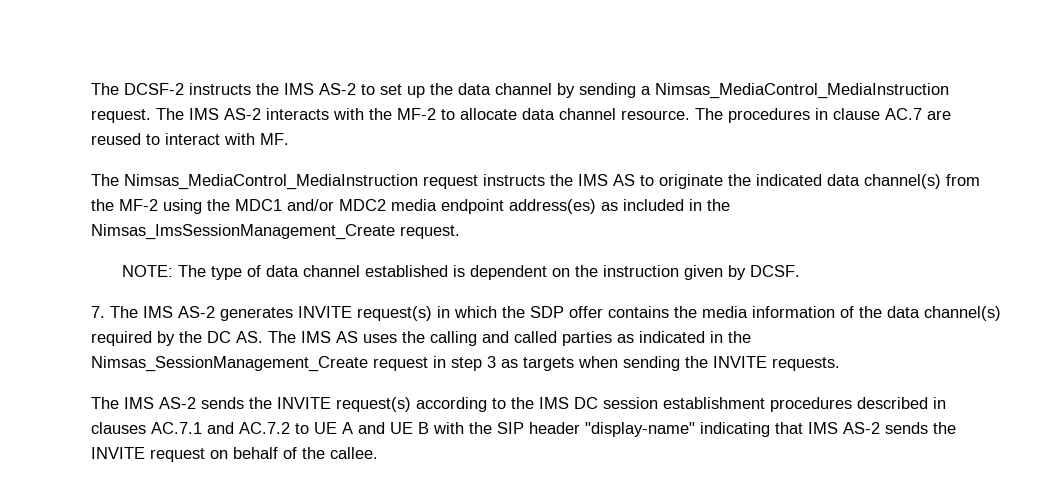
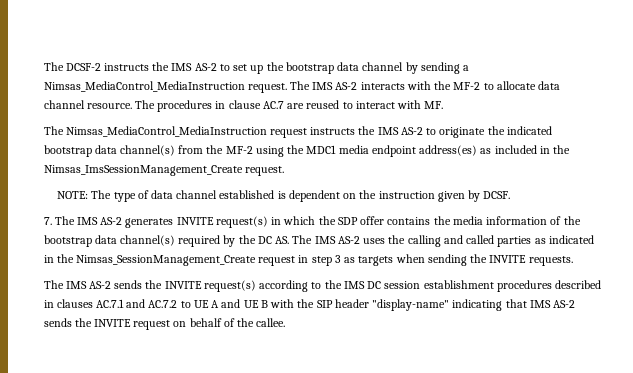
(453, 89) none -> [285,62,334,74] bootstrap
[612,174,635,186] AS -> [400,127,423,135] AS-2
(822, 180) none -> [43,145,92,157] bootstrap
[286,199,386,211] and/or MDC2 -> (337, 149) none
(882, 312) none -> [43,235,92,247] bootstrap
[335,331,358,343] AS -> [337,236,360,244] AS-2

